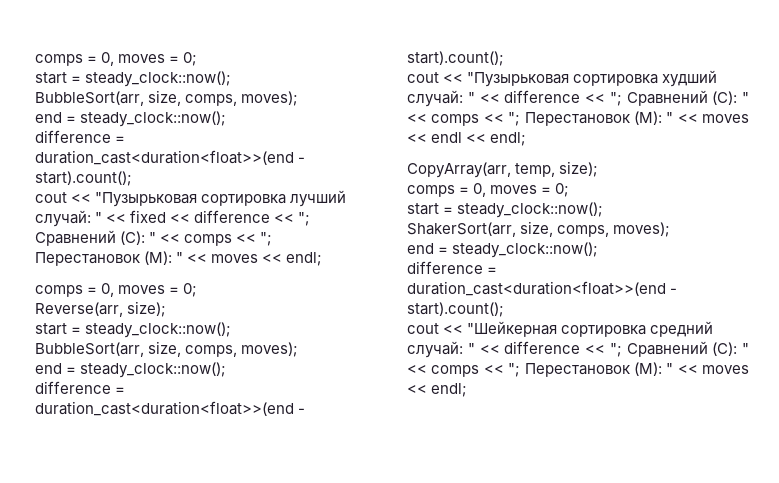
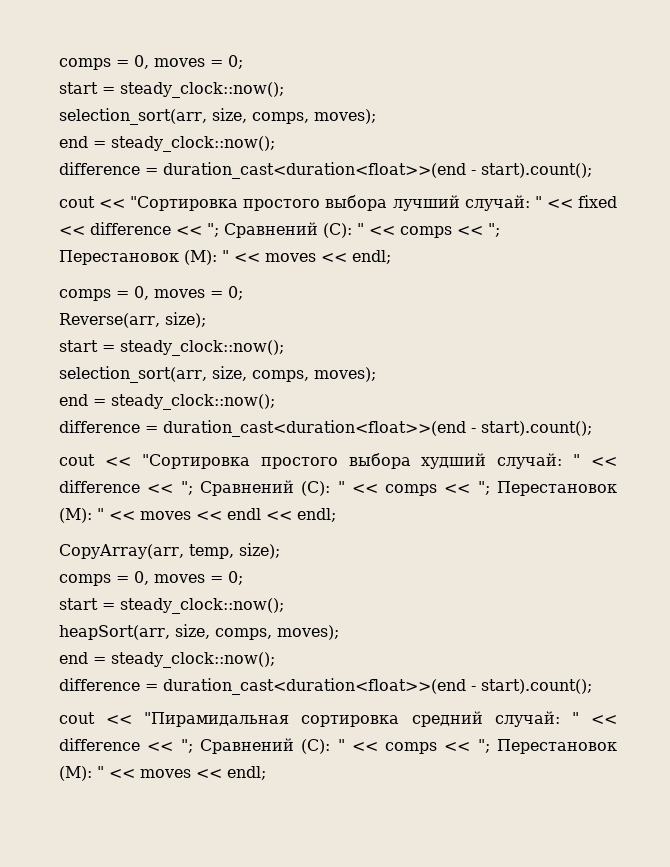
[35,52,198,66] [35,71,232,87] [35,91,144,106] comps = 0, moves = 0; // start = steady_clock::now(); // BubbleSort(arr, -> [59,55,243,70] [59,82,284,98] [59,108,207,125] comps = 0, moves = 0; // start = steady_clock::now(); // selection_sort(arr,
[95,192,287,207] "Пузырьковая сортировка -> [130,195,388,211] "Сортировка простого выбора
[35,342,144,357] BubbleSort(arr, -> [59,366,207,383] selection_sort(arr,
[467,72,659,87] "Пузырьковая сортировка -> [141,453,411,469] "Сортировка простого выбора
[407,222,516,237] ShakerSort(arr, -> [59,625,170,640] heapSort(arr,
[467,321,558,337] "Шейкерная -> [144,712,290,727] "Пирамидальная

